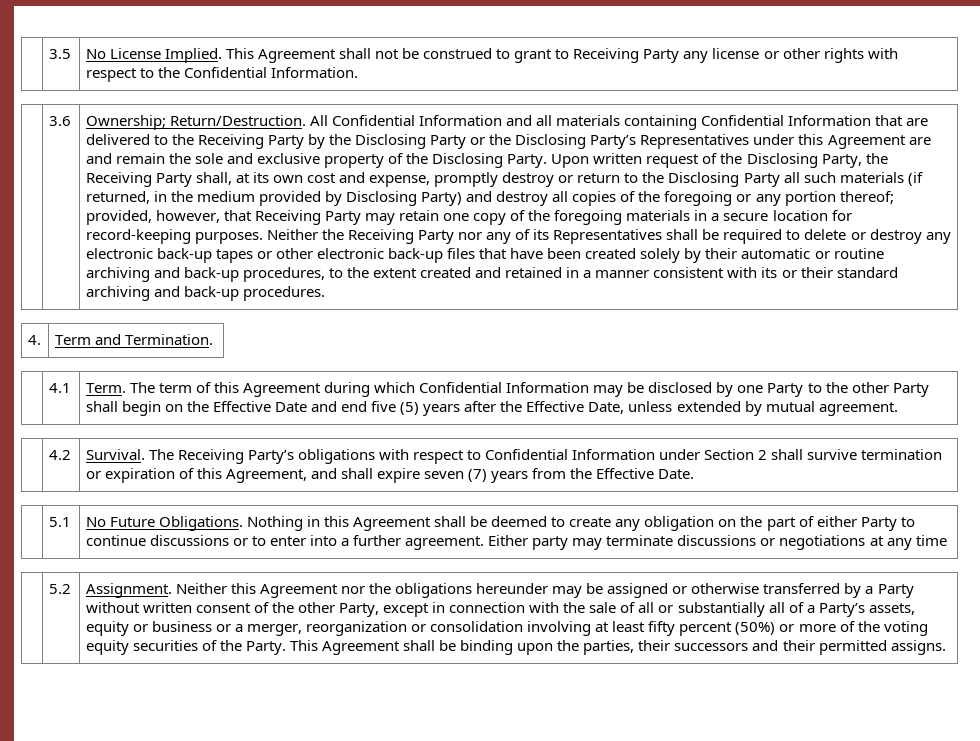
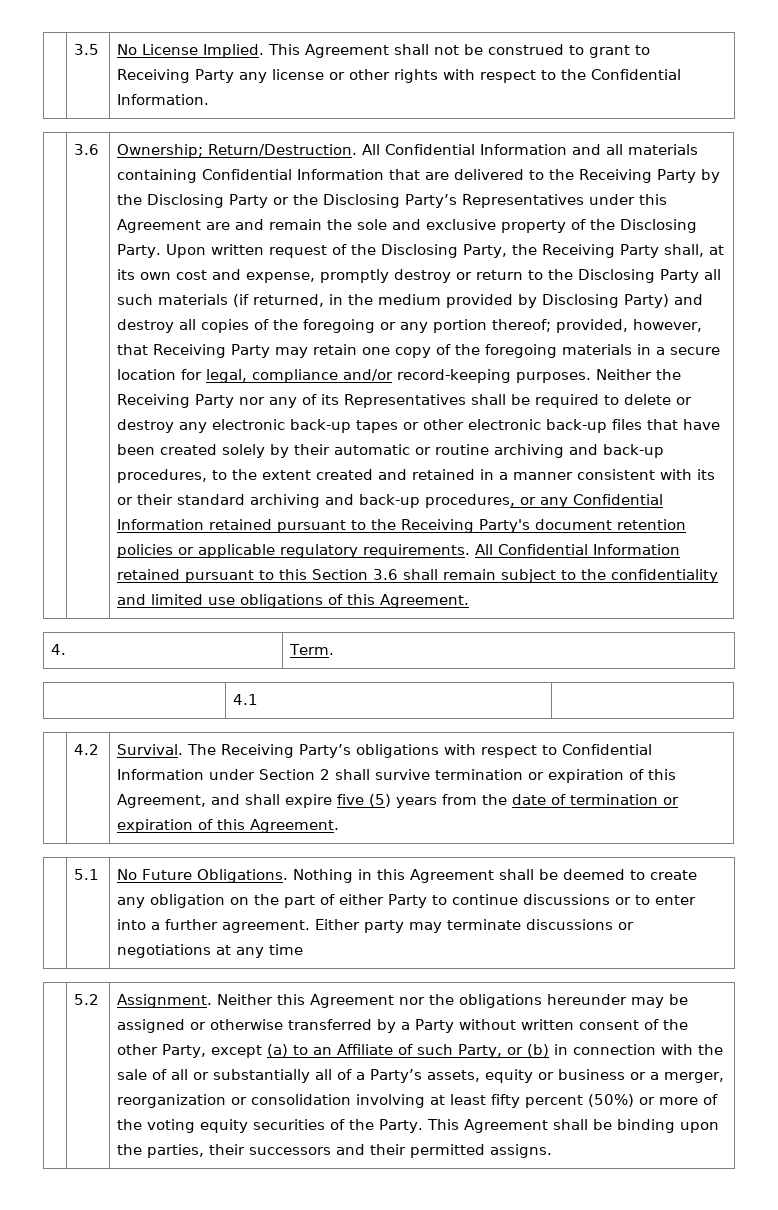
(852, 215) none -> [206,369,394,383] legal, compliance and/or
[242,286,325,301] [27,335,41,345] [54,334,213,345] [48,383,71,393] [85,382,929,397] [85,401,898,416] procedures. // 4. | Term and Termination. // | 4.1 | Term. The term of this Agreement during which Confidential Information may be disclosed by one Party to the other Party shall begin on the Effective Date and end five (5) years after the Effective Date, unless extended by mutual agreement. -> [425,494,664,508] [117,519,687,533] [117,544,681,558] [117,569,719,583] [117,594,470,608] [51,644,67,655] [289,644,335,655] [233,694,259,705] procedures, or any Confidential Information retained pursuant to the Receiving Party's document retention policies or applicable regulatory requirements. All Confidential Information retained pursuant to this Section 3.6 shall remain subject to the confidentiality and limited use obligations of this Agreement. // 4. | Term. // | 4.1 |
[424,469,488,482] seven (7) -> [337,794,392,807] five (5)
[596,468,695,479] Effective Date. -> [512,794,680,805] [117,819,340,833] date of termination or expiration of this Agreement.
(430, 610) none -> [267,1044,550,1058] (a) to an Affiliate of such Party, or (b)

